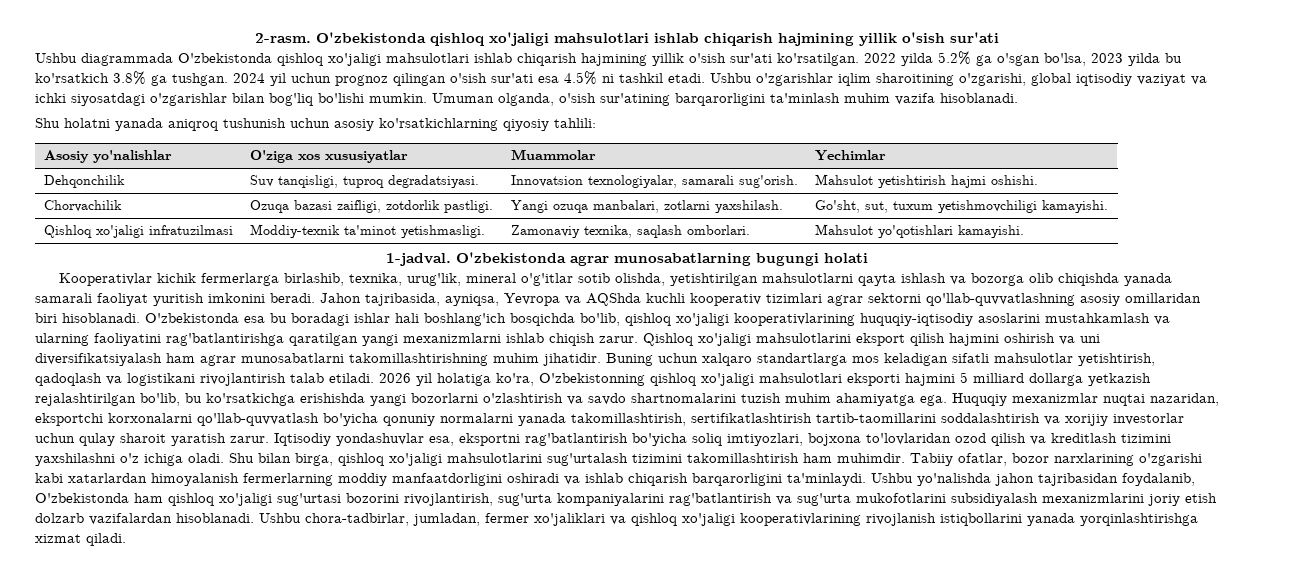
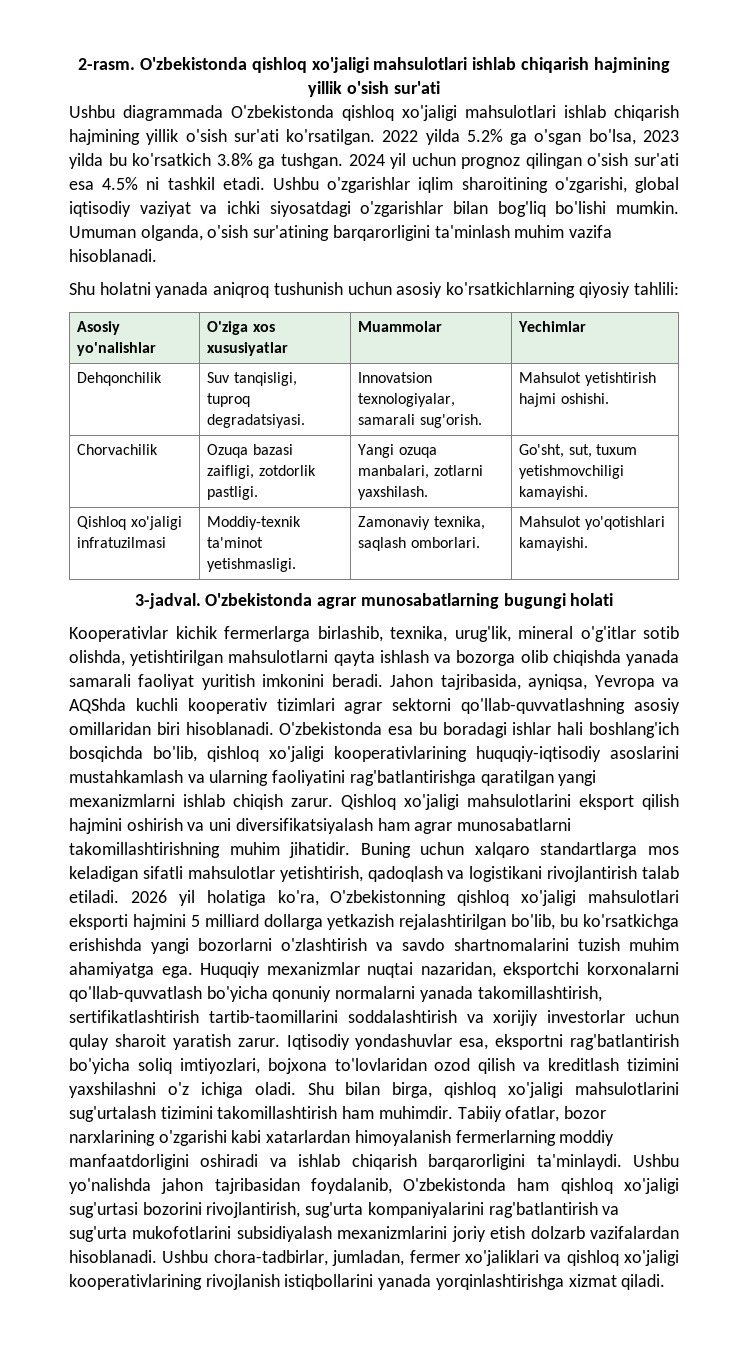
[386,253,451,266] 1-jadval. -> [134,593,201,609] 3-jadval.

